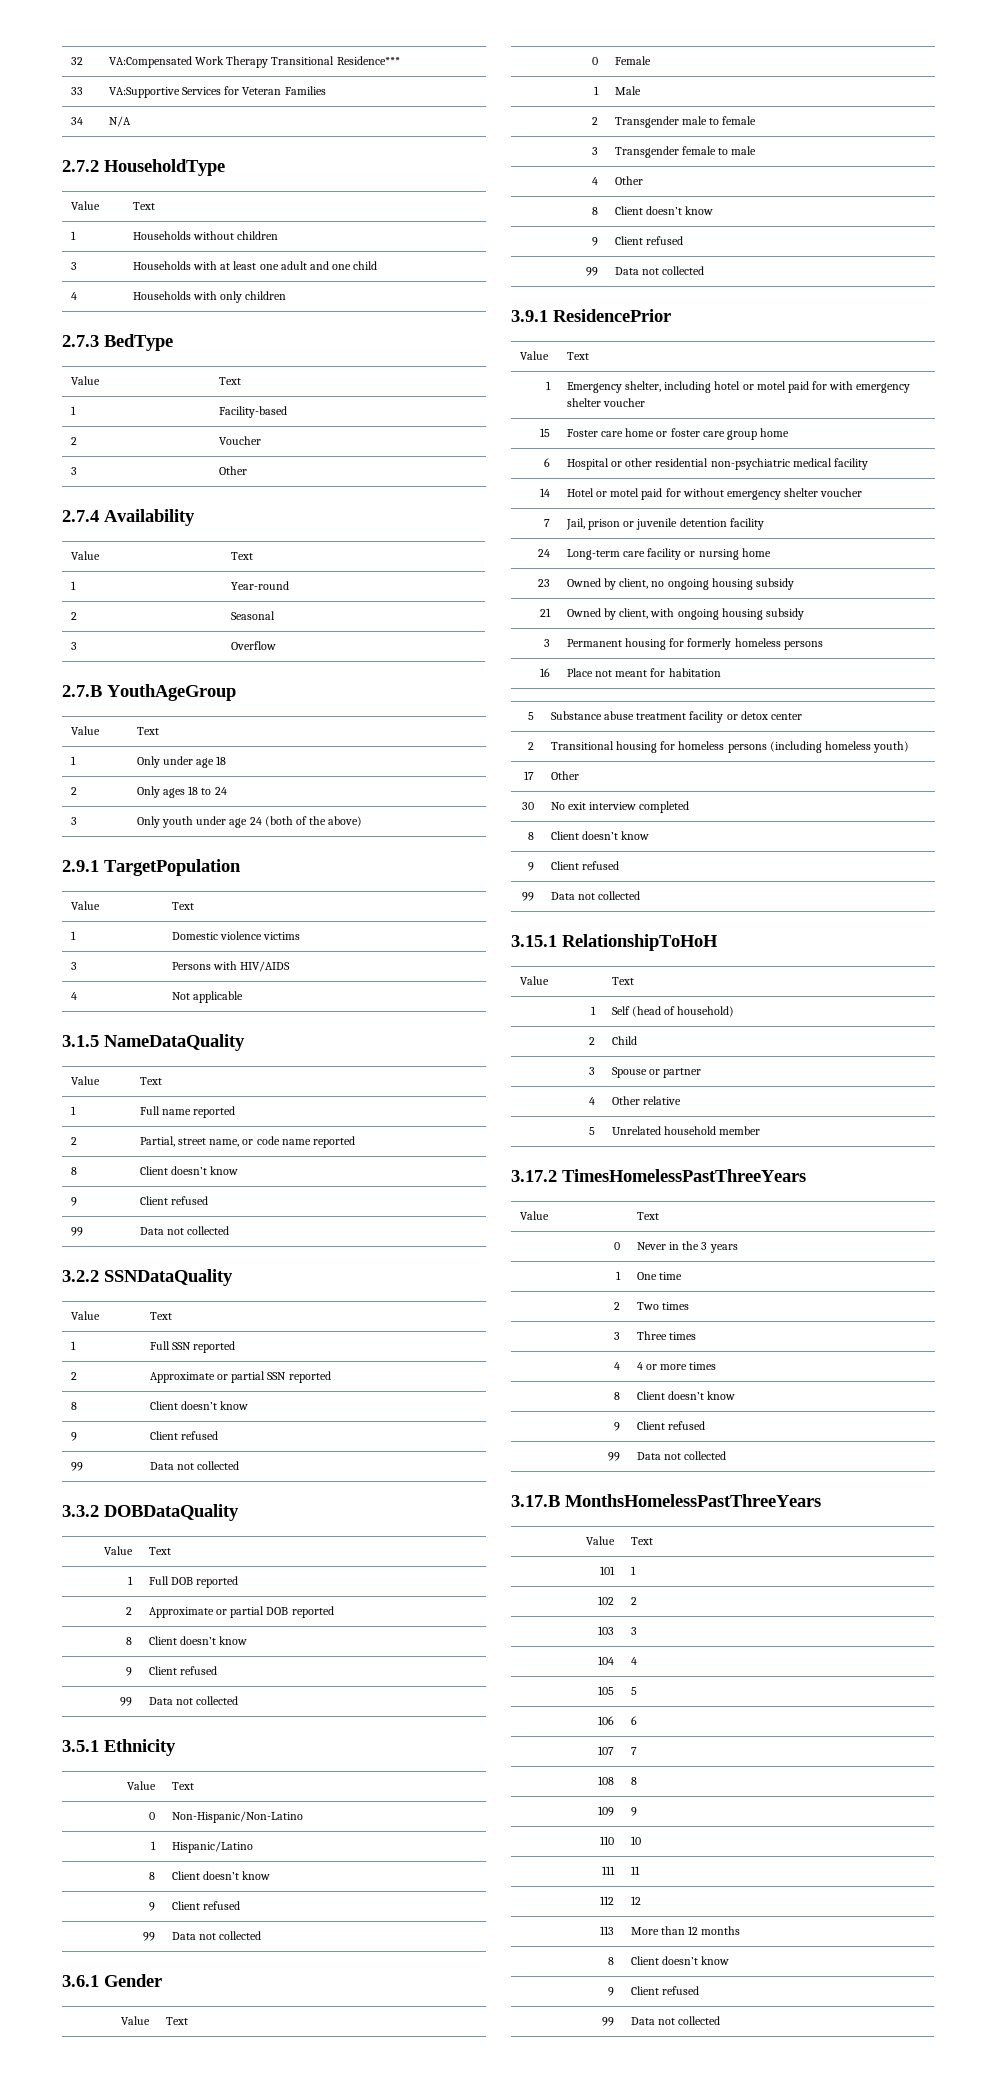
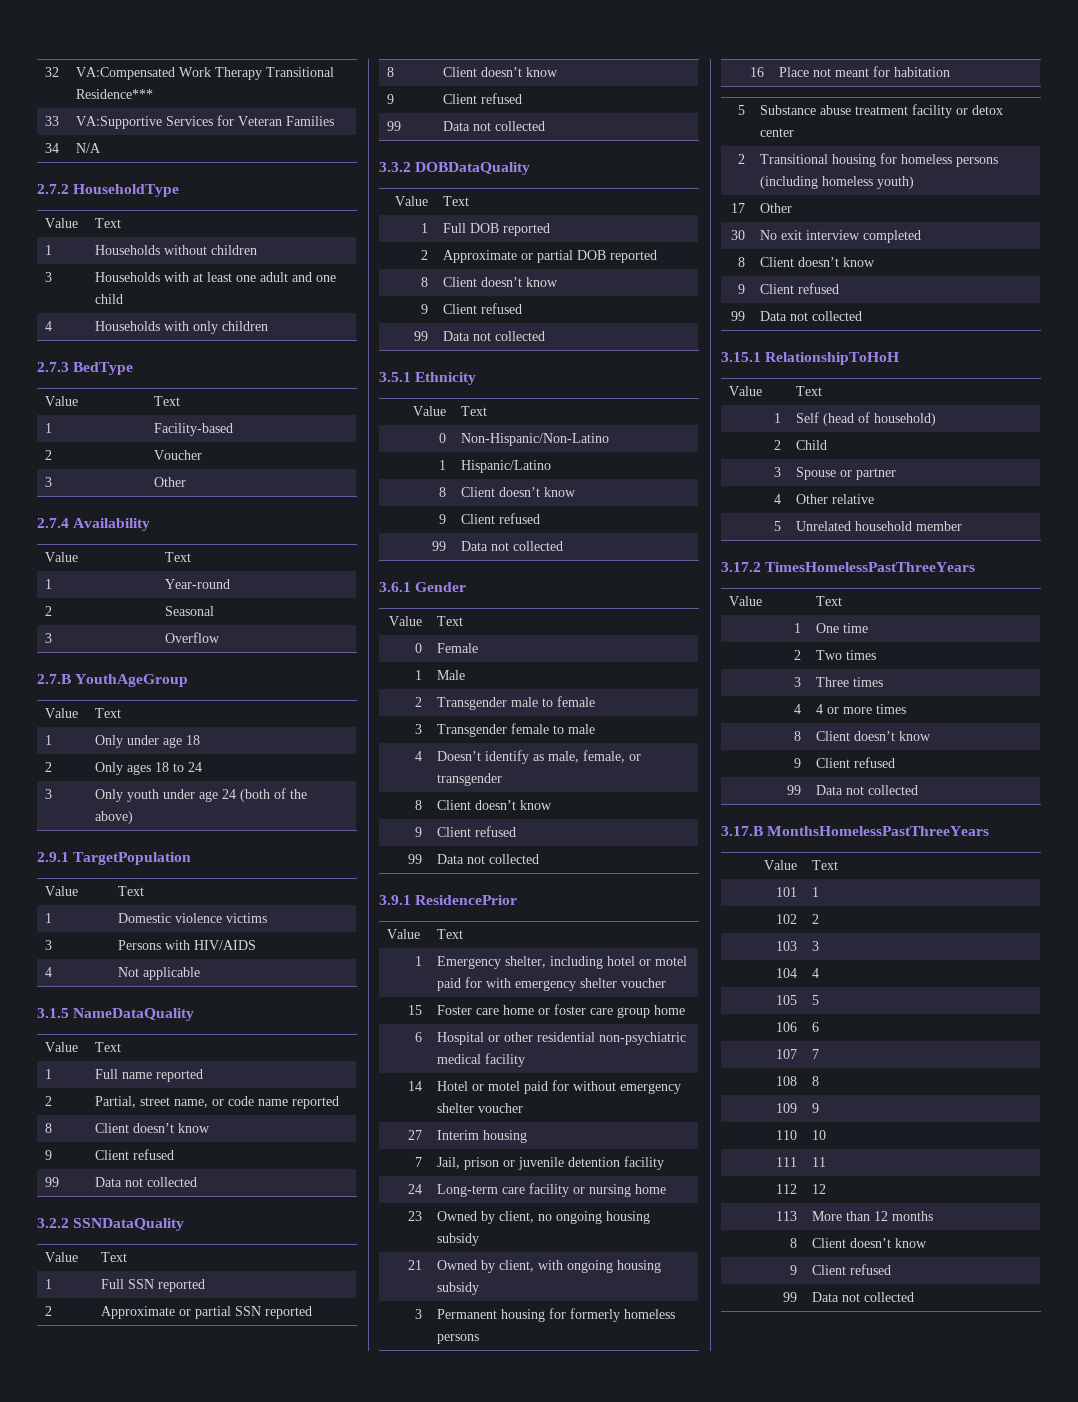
[615,176,644,185] Other -> [437,750,642,764] [437,773,503,786] Doesn’t identify as male, female, or transgender
(862, 492) none -> [407,1130,422,1140] [437,1130,528,1143] // 27 | Interim housing
[613,1242,620,1250] [637,1241,738,1253] // 0 | Never in the 3 years -> (843, 601) none

